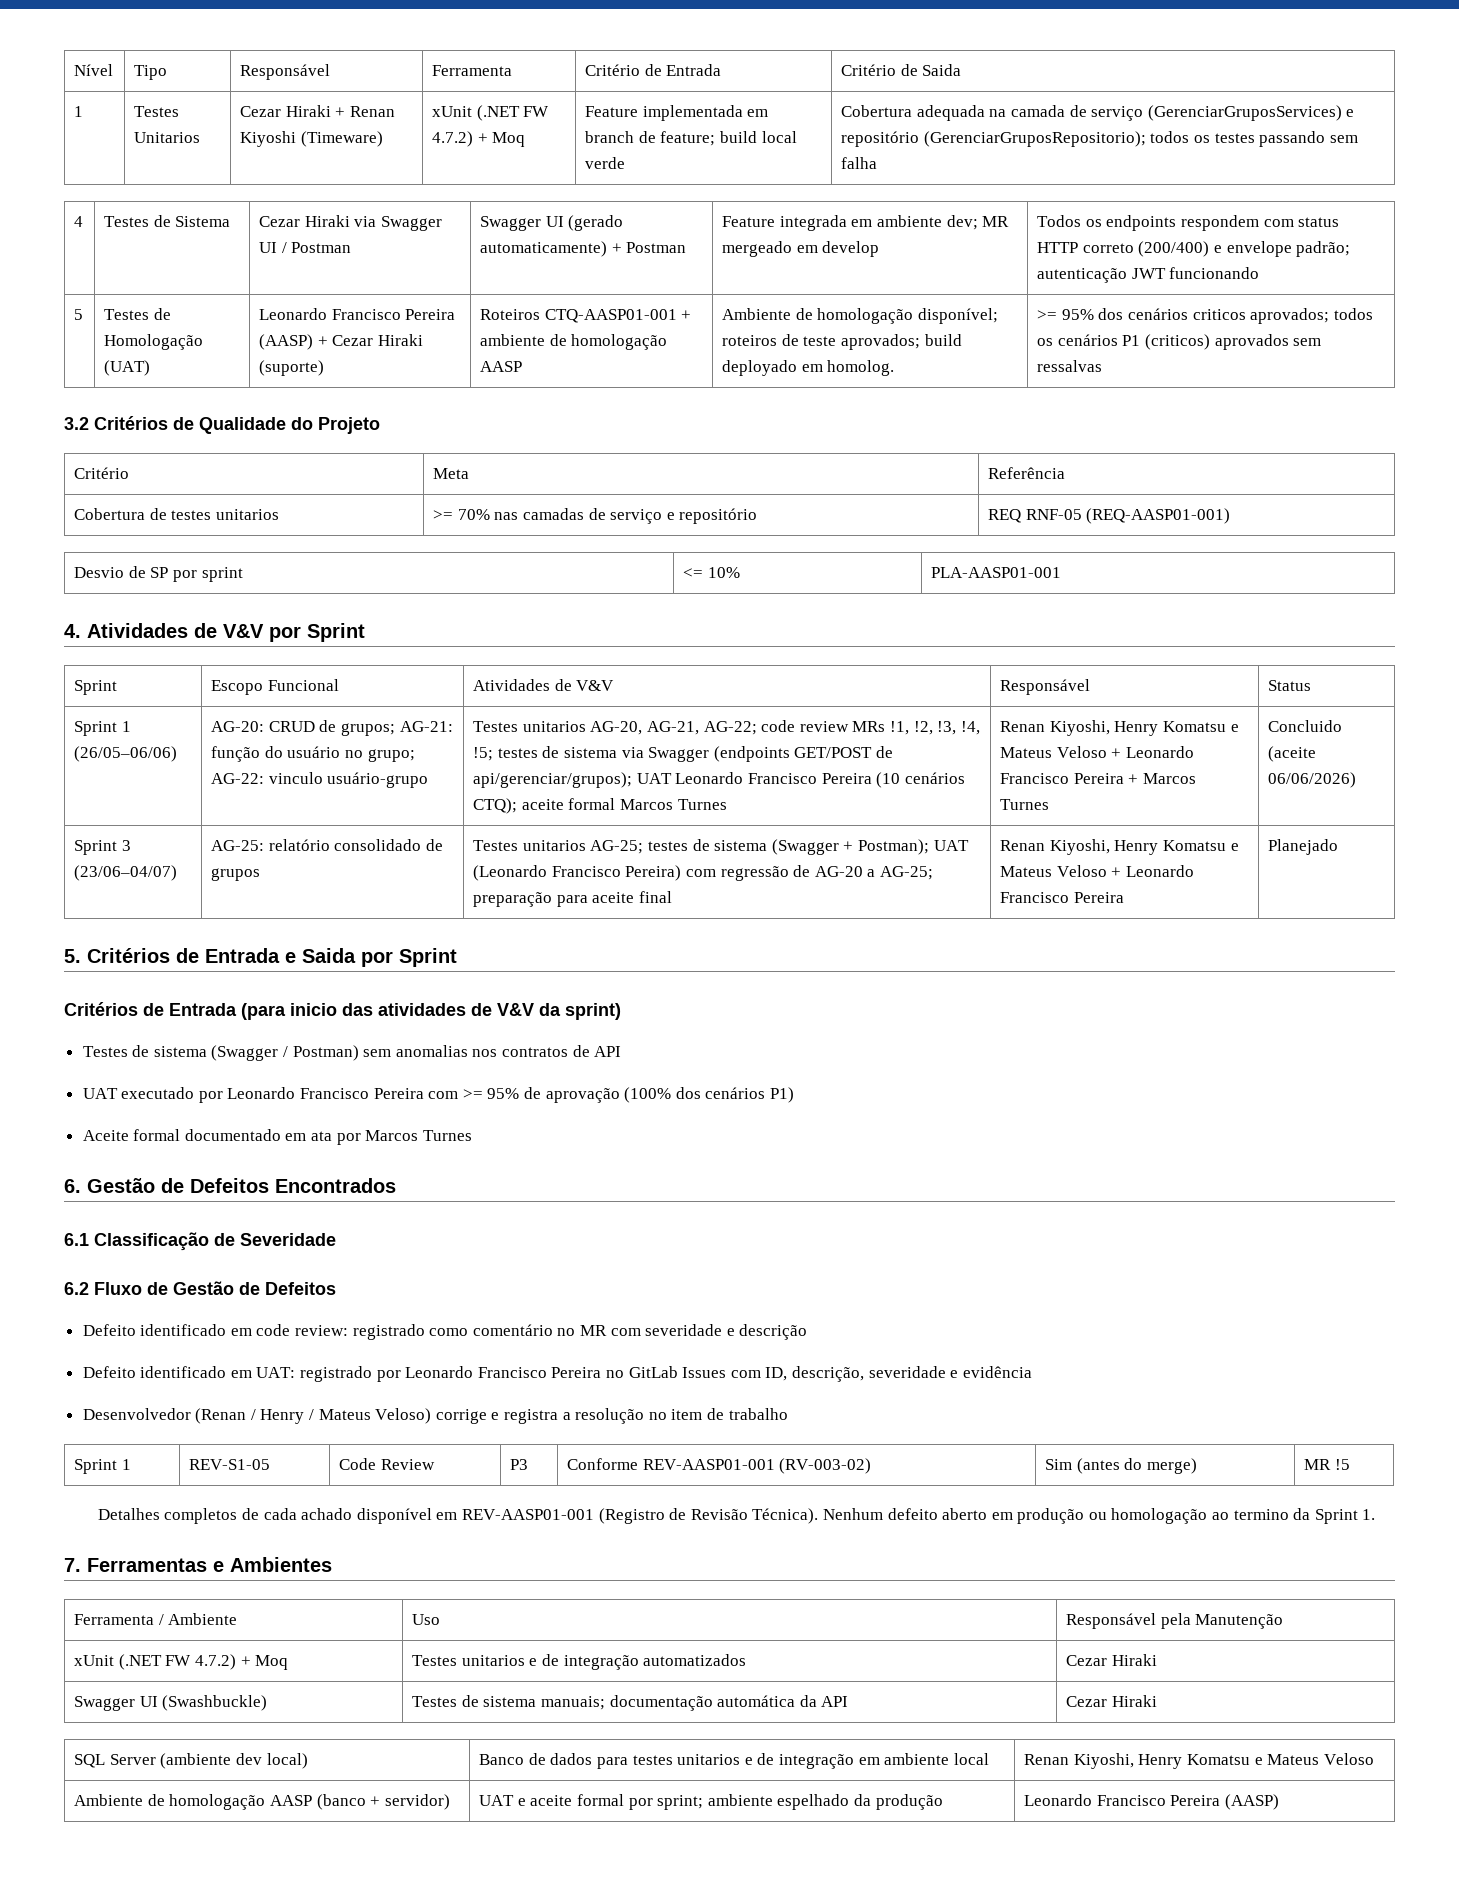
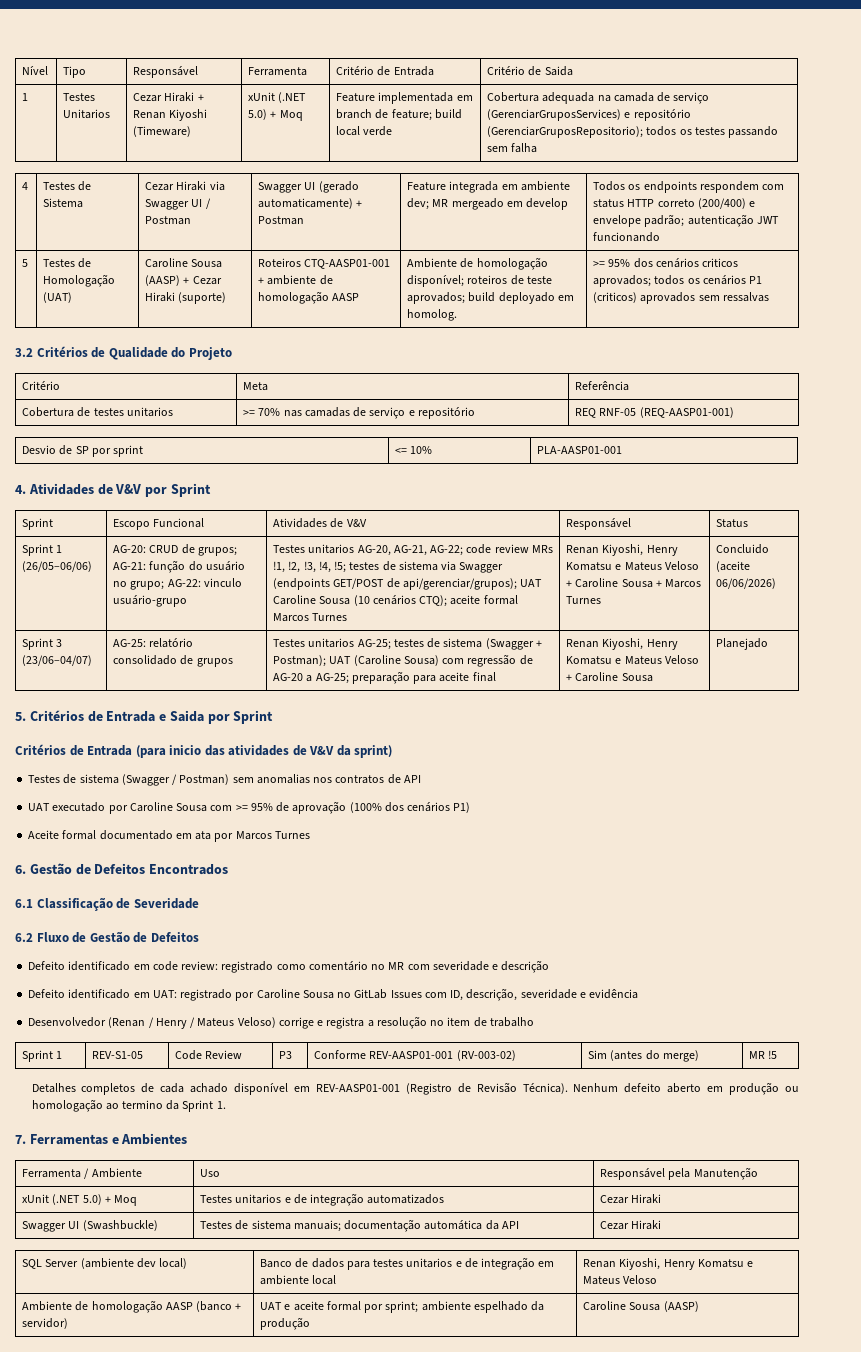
[523,106,550,117] [432,131,474,147] FW 4.7.2) -> [248,109,268,120] 5.0)
[259,308,456,320] Leonardo Francisco Pereira -> [145,258,223,268] Caroline Sousa
[675,772,872,784] Leonardo Francisco Pereira -> [273,595,351,605] Caroline Sousa
[1126,746,1195,758] [1000,773,1124,784] Leonardo Francisco Pereira -> [575,578,653,588] Caroline Sousa
[473,865,682,881] (Leonardo Francisco Pereira) -> [353,655,439,666] (Caroline Sousa)
[1126,865,1195,877] [1000,892,1124,903] Leonardo Francisco Pereira -> [575,672,653,682] Caroline Sousa
[227,1087,424,1099] Leonardo Francisco Pereira -> [129,802,208,812] Caroline Sousa
[405,1366,602,1378] Leonardo Francisco Pereira -> [256,989,334,999] Caroline Sousa
[165,1654,237,1670] FW 4.7.2) -> [82,1194,102,1205] 5.0)
[1024,1794,1221,1806] Leonardo Francisco Pereira -> [583,1301,661,1311] Caroline Sousa

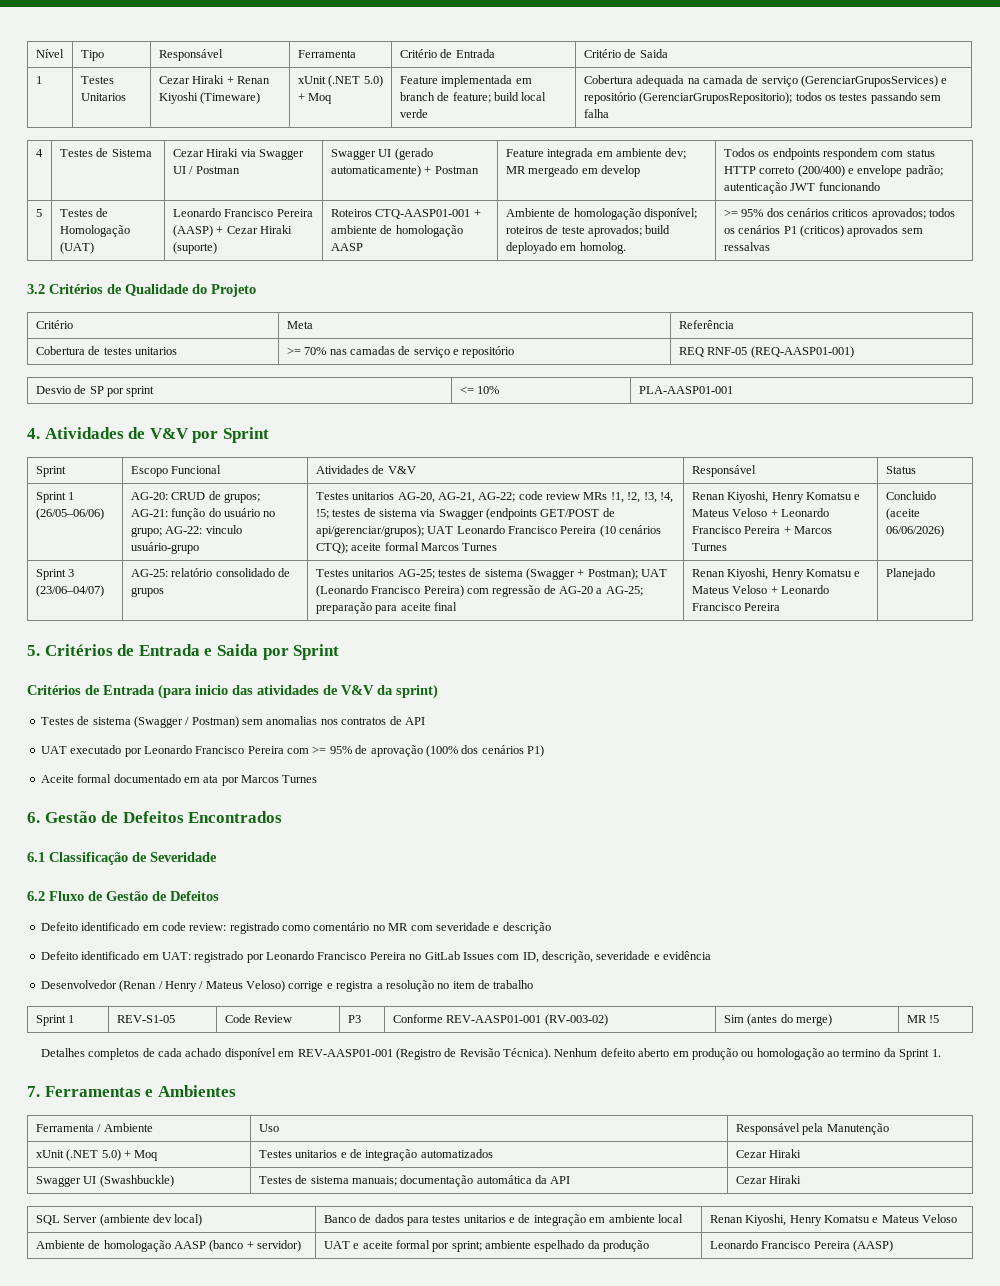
[145,258,223,268] Caroline Sousa -> [172,208,313,217] Leonardo Francisco Pereira
[273,595,351,605] Caroline Sousa -> [456,525,597,534] Leonardo Francisco Pereira
[575,578,653,588] Caroline Sousa -> [780,508,829,517] [691,526,781,534] Leonardo Francisco Pereira
[353,655,439,666] (Caroline Sousa) -> [315,585,464,597] (Leonardo Francisco Pereira)
[575,672,653,682] Caroline Sousa -> [780,585,829,594] [691,603,781,611] Leonardo Francisco Pereira
[129,802,208,812] Caroline Sousa -> [143,745,284,754] Leonardo Francisco Pereira
[256,989,334,999] Caroline Sousa -> [266,951,406,960] Leonardo Francisco Pereira
[583,1301,661,1311] Caroline Sousa -> [709,1240,850,1249] Leonardo Francisco Pereira

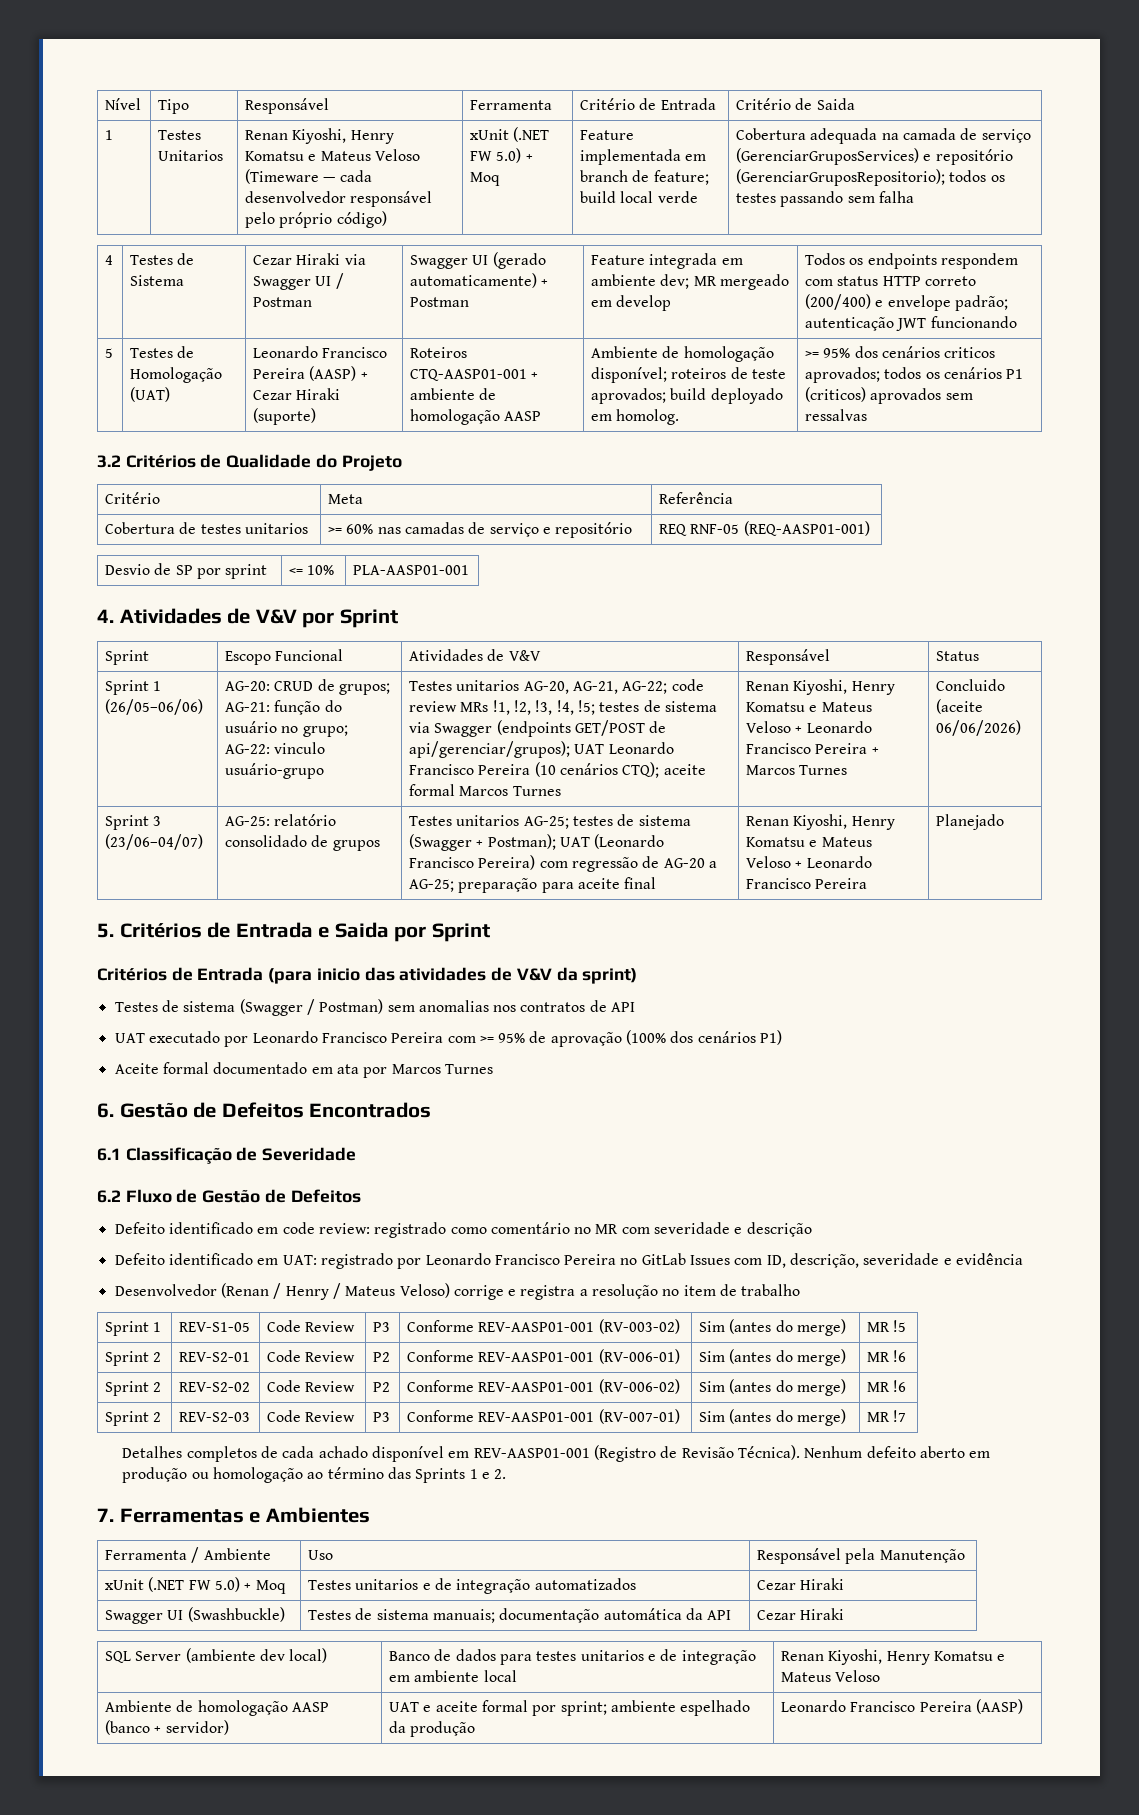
[158,75,270,84] [158,92,261,104] [297,75,361,87] Cezar Hiraki + Renan Kiyoshi (Timeware) | xUnit (.NET -> [245,128,394,144] [245,149,420,161] [245,169,372,184] [245,191,433,207] [245,211,387,228] [470,127,550,142] [470,151,493,161] Renan Kiyoshi, Henry Komatsu e Mateus Veloso (Timeware — cada desenvolvedor responsável pelo próprio código) | xUnit (.NET FW
[304,347,327,355] 70% -> [346,524,374,534] 60%
(940, 1019) none -> [105,1351,162,1366] [179,1352,251,1362] [267,1350,356,1362] [373,1352,391,1362] [407,1349,680,1364] [699,1349,846,1366] [867,1350,907,1362] [105,1381,162,1396] [179,1382,251,1392] [267,1380,356,1392] [373,1382,391,1392] [407,1379,680,1394] [699,1379,846,1396] [867,1380,907,1392] [105,1411,162,1426] [179,1412,251,1422] [267,1410,356,1422] [373,1412,391,1422] [407,1409,680,1424] [699,1409,846,1426] [867,1410,907,1422] // Sprint 2 | REV-S2-01 | Code Review | P2 | Conforme REV-AASP01-001 (RV-006-01) | Sim (antes do merge) | MR !6 // Sprint 2 | REV-S2-02 | Code Review | P2 | Conforme REV-AASP01-001 (RV-006-02) | Sim (antes do merge) | MR !6 // Sprint 2 | REV-S2-03 | Code Review | P3 | Conforme REV-AASP01-001 (RV-007-01) | Sim (antes do merge) | MR !7
[842,1048,941,1060] termino da Sprint 1. -> [327,1467,507,1483] término das Sprints 1 e 2.
(99, 1155) none -> [188,1580,211,1590] FW

